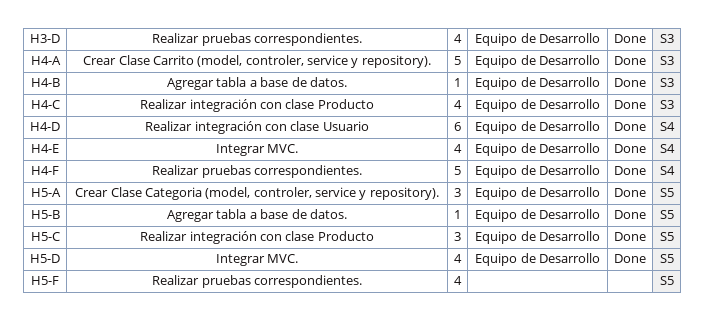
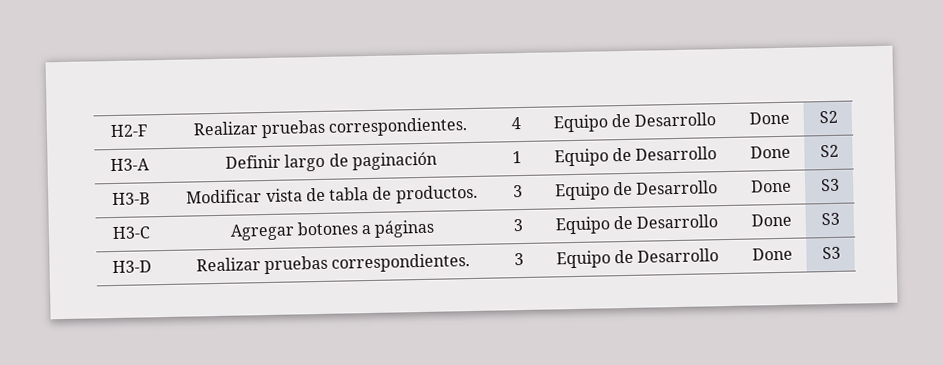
[30,34,60,43] H3-D -> [110,124,148,138] H2-F
[659,34,674,43] [30,56,61,65] [83,55,431,68] [454,56,461,65] [475,55,600,68] [614,56,646,65] [659,56,674,65] [30,78,60,87] [167,77,347,90] [454,78,461,87] [475,77,600,90] [614,78,646,87] [659,78,674,87] [30,100,60,109] [140,99,374,112] [454,100,462,109] [475,99,600,112] [614,100,646,109] [659,100,674,109] [30,122,60,131] [145,121,369,134] [454,122,461,131] [475,121,600,134] [614,122,646,131] [659,122,675,131] [31,144,59,153] [215,144,299,156] [454,144,462,153] [475,143,600,156] [614,144,646,153] [659,144,675,153] [31,166,59,175] [152,165,362,178] [454,166,461,175] [475,165,600,178] [614,166,646,175] [659,166,675,175] [30,188,61,197] [75,187,439,200] [454,188,461,197] [475,187,600,200] [614,188,646,197] [659,188,674,197] [30,210,60,219] [167,209,347,222] [454,210,461,219] [475,209,600,222] [614,210,646,219] [659,210,674,219] [30,232,60,241] [140,231,374,244] [454,232,461,241] [475,231,600,244] [614,232,646,241] [659,232,674,241] [30,254,60,263] [215,254,299,266] [454,254,462,263] [475,253,600,266] [614,254,646,263] [659,254,674,263] [31,276,59,285] [152,275,362,288] [454,276,462,285] [659,276,674,285] S3 // H4-A | Crear Clase Carrito (model, controler, service y repository). | 5 | Equipo de Desarrollo | Done | S3 // H4-B | Agregar tabla a base de datos. | 1 | Equipo de Desarrollo | Done | S3 // H4-C | Realizar integración con clase Producto | 4 | Equipo de Desarrollo | Done | S3 // H4-D | Realizar integración con clase Usuario | 6 | Equipo de Desarrollo | Done | S4 // H4-E | Integrar MVC. | 4 | Equipo de Desarrollo | Done | S4 // H4-F | Realizar pruebas correspondientes. | 5 | Equipo de Desarrollo | Done | S4 // H5-A | Crear Clase Categoria (model, controler, service y repository). | 3 | Equipo de Desarrollo | Done | S5 // H5-B | Agregar tabla a base de datos. | 1 | Equipo de Desarrollo | Done | S5 // H5-C | Realizar integración con clase Producto | 3 | Equipo de Desarrollo | Done | S5 // H5-D | Integrar MVC. | 4 | Equipo de Desarrollo | Done | S5 // H5-F | Realizar pruebas correspondientes. | 4 | | | S5 -> [818,110,838,124] [110,158,150,172] [225,151,437,172] [512,151,522,164] [553,146,718,167] [749,145,791,159] [819,144,839,158] [111,192,150,206] [186,184,478,204] [513,185,523,198] [554,180,719,201] [750,179,792,193] [820,178,840,192] [111,226,151,240] [229,219,436,241] [513,219,523,232] [554,214,719,235] [750,213,792,227] [820,212,840,226] [111,260,152,274] [195,253,471,275] [514,252,524,266] [555,248,720,269] [751,247,793,261] [821,246,841,260] S2 // H3-A | Definir largo de paginación | 1 | Equipo de Desarrollo | Done | S2 // H3-B | Modificar vista de tabla de productos. | 3 | Equipo de Desarrollo | Done | S3 // H3-C | Agregar botones a páginas | 3 | Equipo de Desarrollo | Done | S3 // H3-D | Realizar pruebas correspondientes. | 3 | Equipo de Desarrollo | Done | S3

